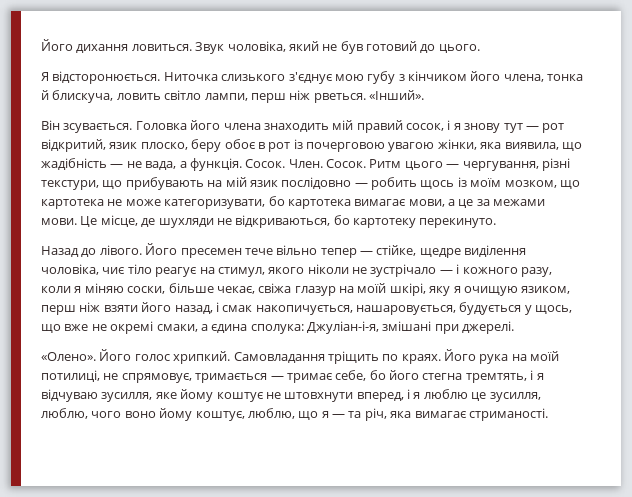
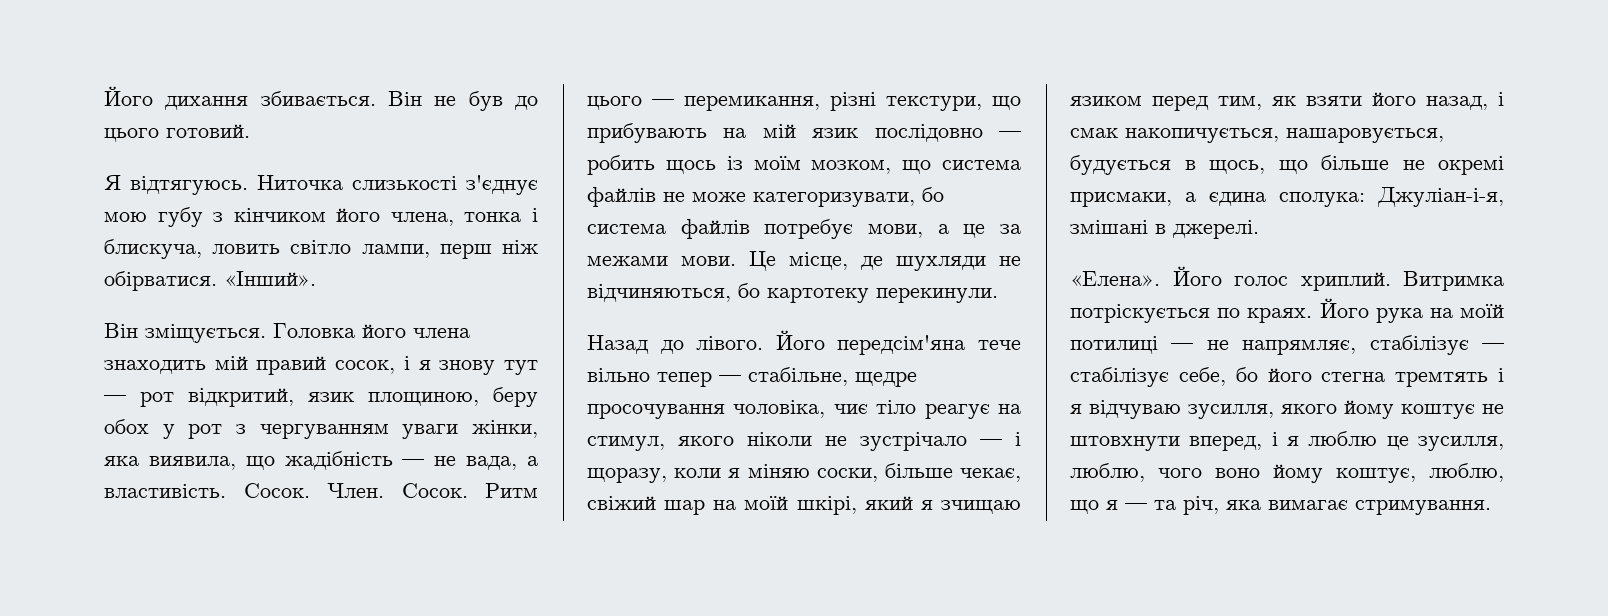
[131,41,480,54] [41,71,286,84] ловиться. Звук чоловіка, який не був готовий до цього. // Я відсторонюється. Ниточка слизького -> [260,91,538,111] [104,124,250,142] [104,175,457,195] збивається. Він не був до цього готовий. // Я відтягуюсь. Ниточка слизькості
[41,90,49,100] й -> [532,208,538,222] і
[313,93,366,103] рветься. -> [104,271,217,291] обірватися.
[63,123,133,133] зсувається. -> [145,324,266,343] зміщується.
[140,139,435,152] плоско, беру обоє в рот із почерговою увагою -> [368,387,538,407] [104,419,459,439] площиною, беру обох у рот з чергуванням уваги
[189,158,242,171] функція. -> [104,484,226,498] властивість.
[462,161,539,171] чергування, -> [684,96,820,111] перемикання,
[41,199,104,209] картотека -> [942,160,1021,170] [587,187,656,207] система файлів
[287,199,406,209] картотека вимагає -> [587,219,854,239] система файлів потребує
[235,215,331,228] відкриваються, -> [587,284,731,302] відчиняються,
[419,218,497,228] перекинуто. -> [876,288,998,303] перекинули.
[180,248,242,258] пресемен -> [837,335,966,355] передсім'яна
[376,245,527,258] стійке, щедре виділення -> [748,367,917,387] [587,404,725,419] стабільне, щедре просочування
[462,267,552,277] кожного разу, -> [587,468,667,483] щоразу,
[258,283,336,296] свіжа глазур -> [587,496,706,515] свіжий шар
[429,286,571,296] [41,302,101,315] яку я очищую язиком, перш ніж -> [864,496,1021,514] [1070,96,1296,111] який я зчищаю язиком перед тим, як
[524,305,532,315] у -> [1184,160,1196,170] в
[64,324,89,331] вже -> [1321,155,1389,170] більше
[156,324,198,332] смаки, -> [1070,192,1172,207] присмаки,
[434,324,459,334] при -> [1155,224,1166,234] в
[41,352,96,361] «Олено». -> [1070,271,1160,286] «Елена».
[173,351,379,364] хрипкий. Самовладання тріщить -> [1300,271,1504,291] [1070,304,1210,323] хриплий. Витримка потріскується
[41,370,332,383] потилиці, не спрямовує, тримається — тримає -> [1070,335,1504,355] [1070,367,1169,387] потилиці — не напрямляє, стабілізує — стабілізує
[465,373,527,383] тремтять, -> [1395,372,1489,387] тремтять
[155,392,177,399] яке -> [1281,404,1337,414] якого
[468,408,548,421] стриманості. -> [1355,500,1491,515] стримування.

